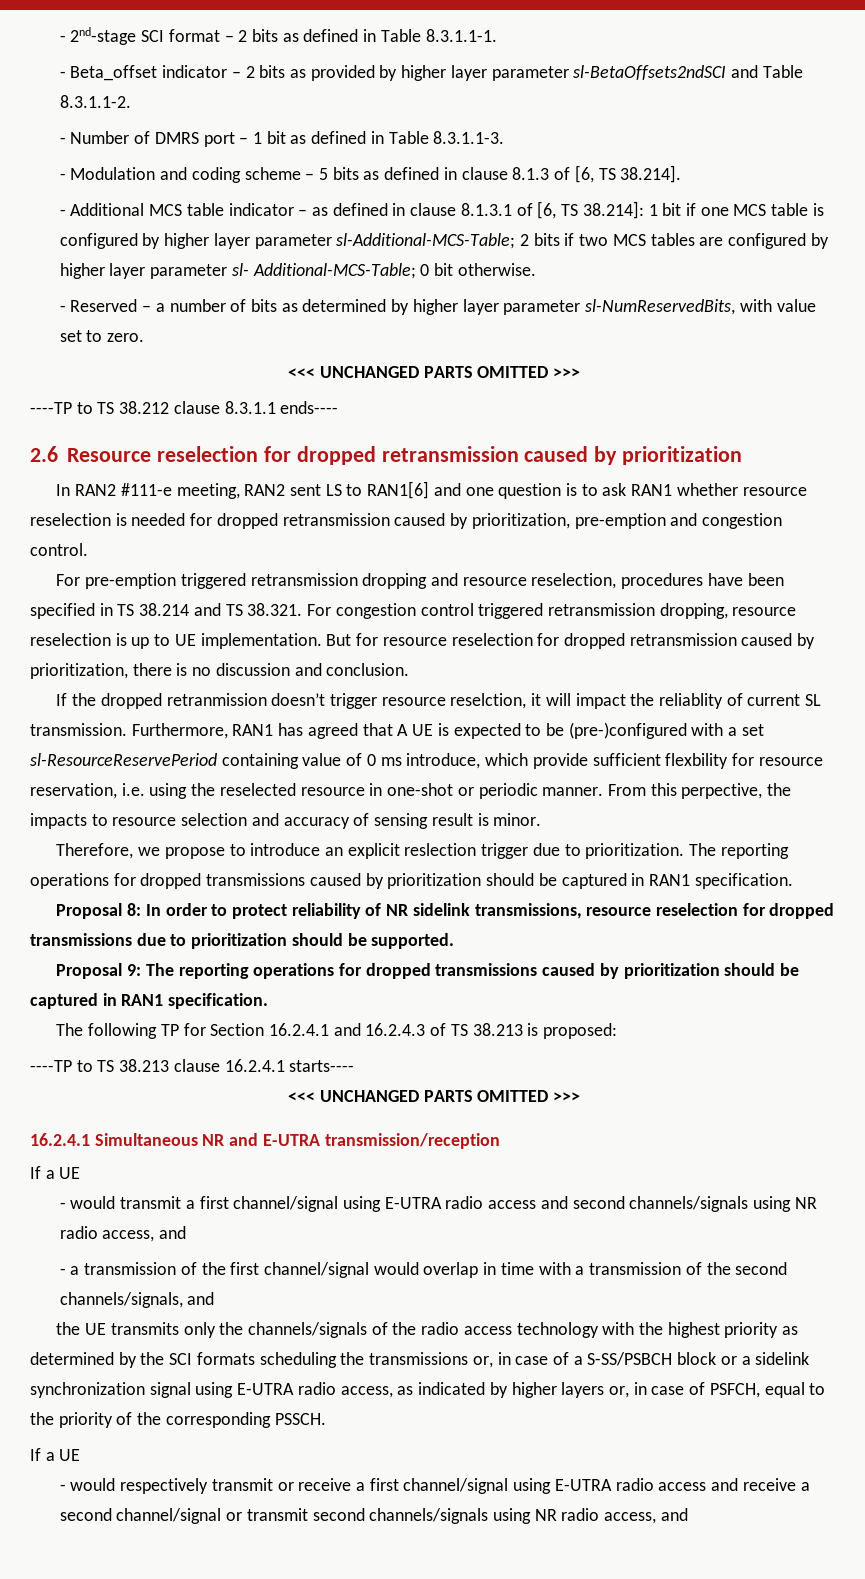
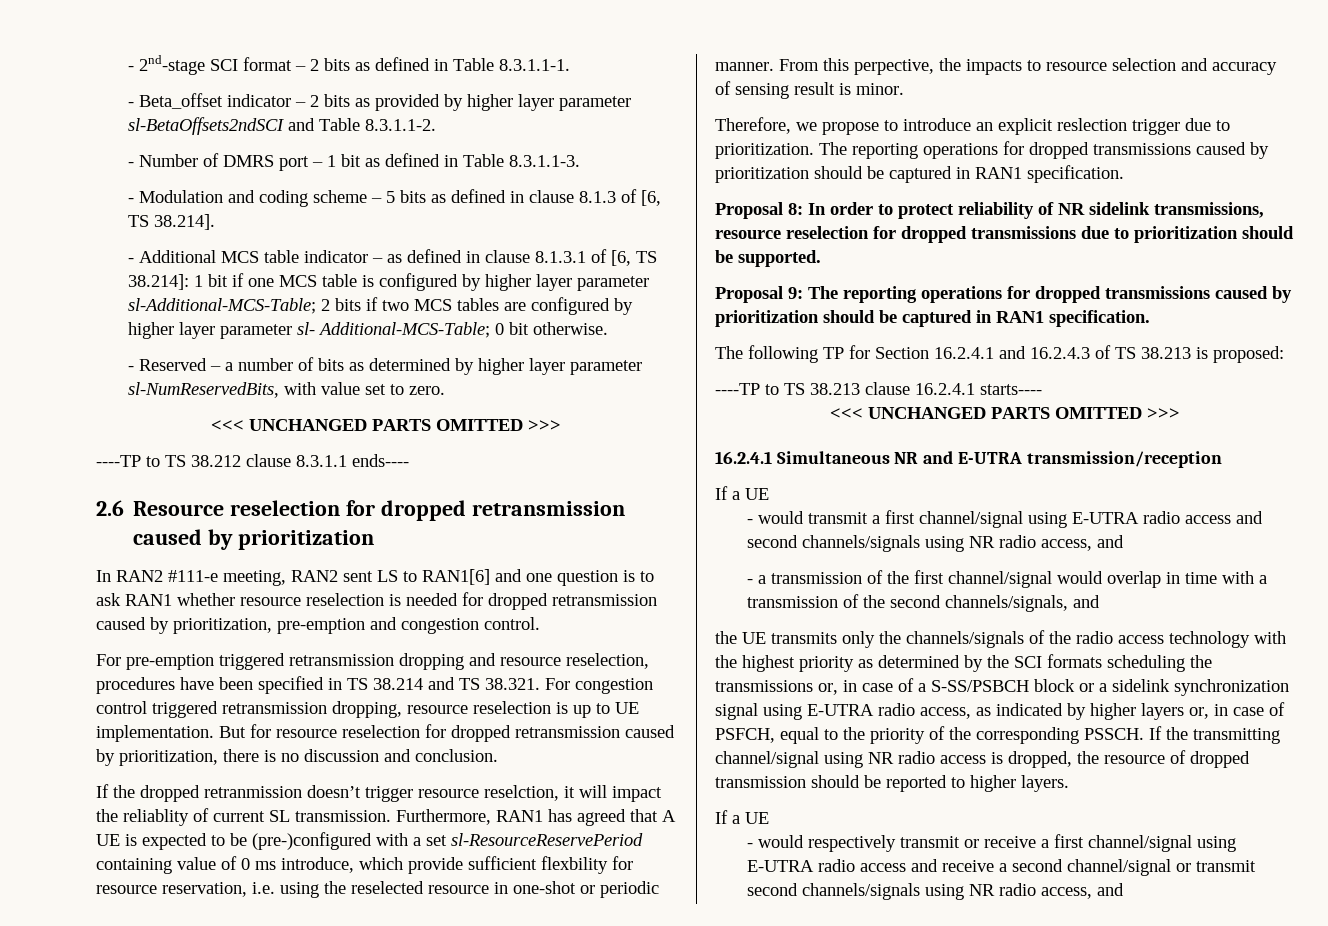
(326, 1419) none -> [1149,726,1280,744] [715,750,1250,768] [715,775,1069,792] If the transmitting channel/signal using NR radio access is dropped, the resource of dropped transmission should be reported to higher layers.

